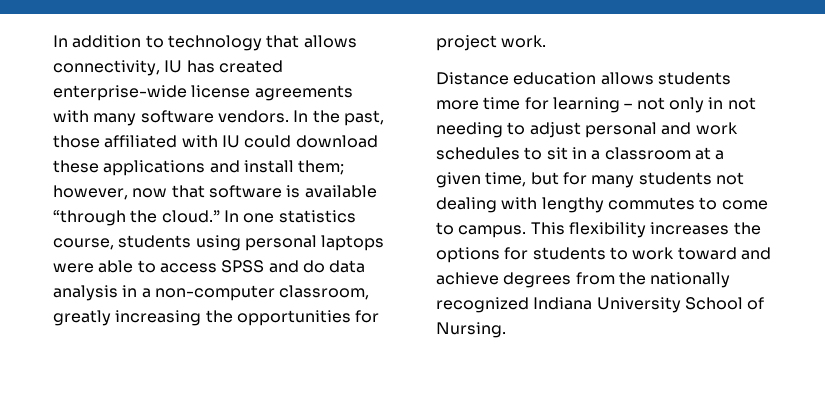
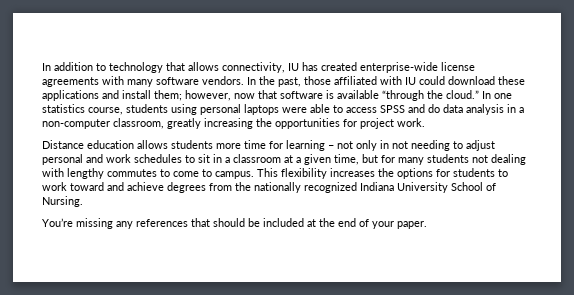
(506, 330) none -> [42,218,427,229] // You’re missing any references that should be included at the end of your paper.

